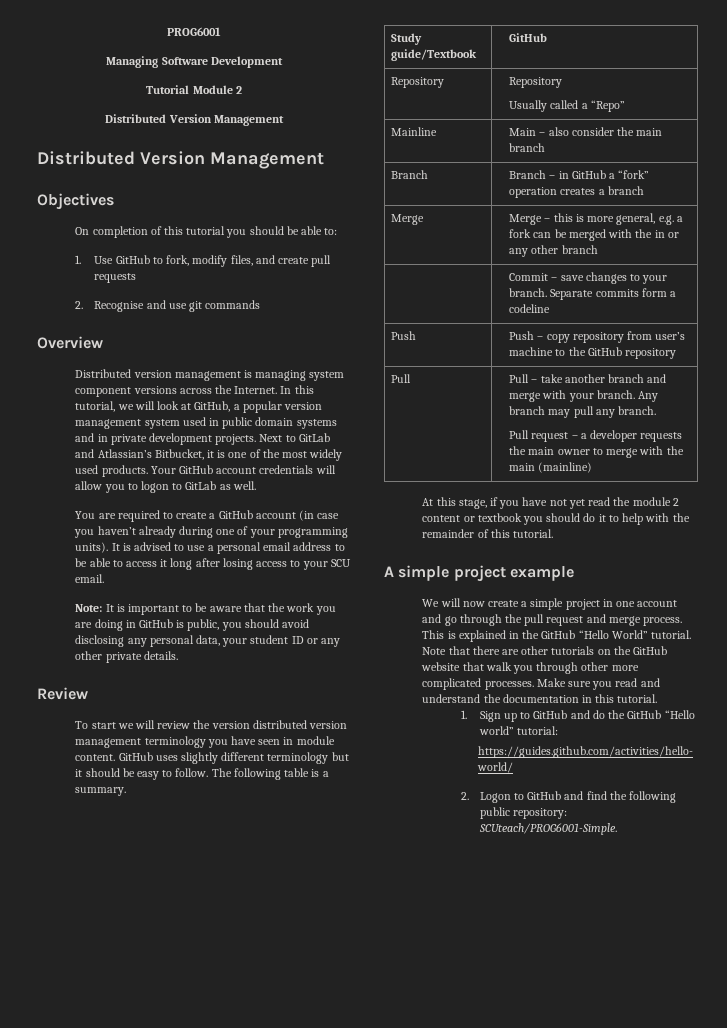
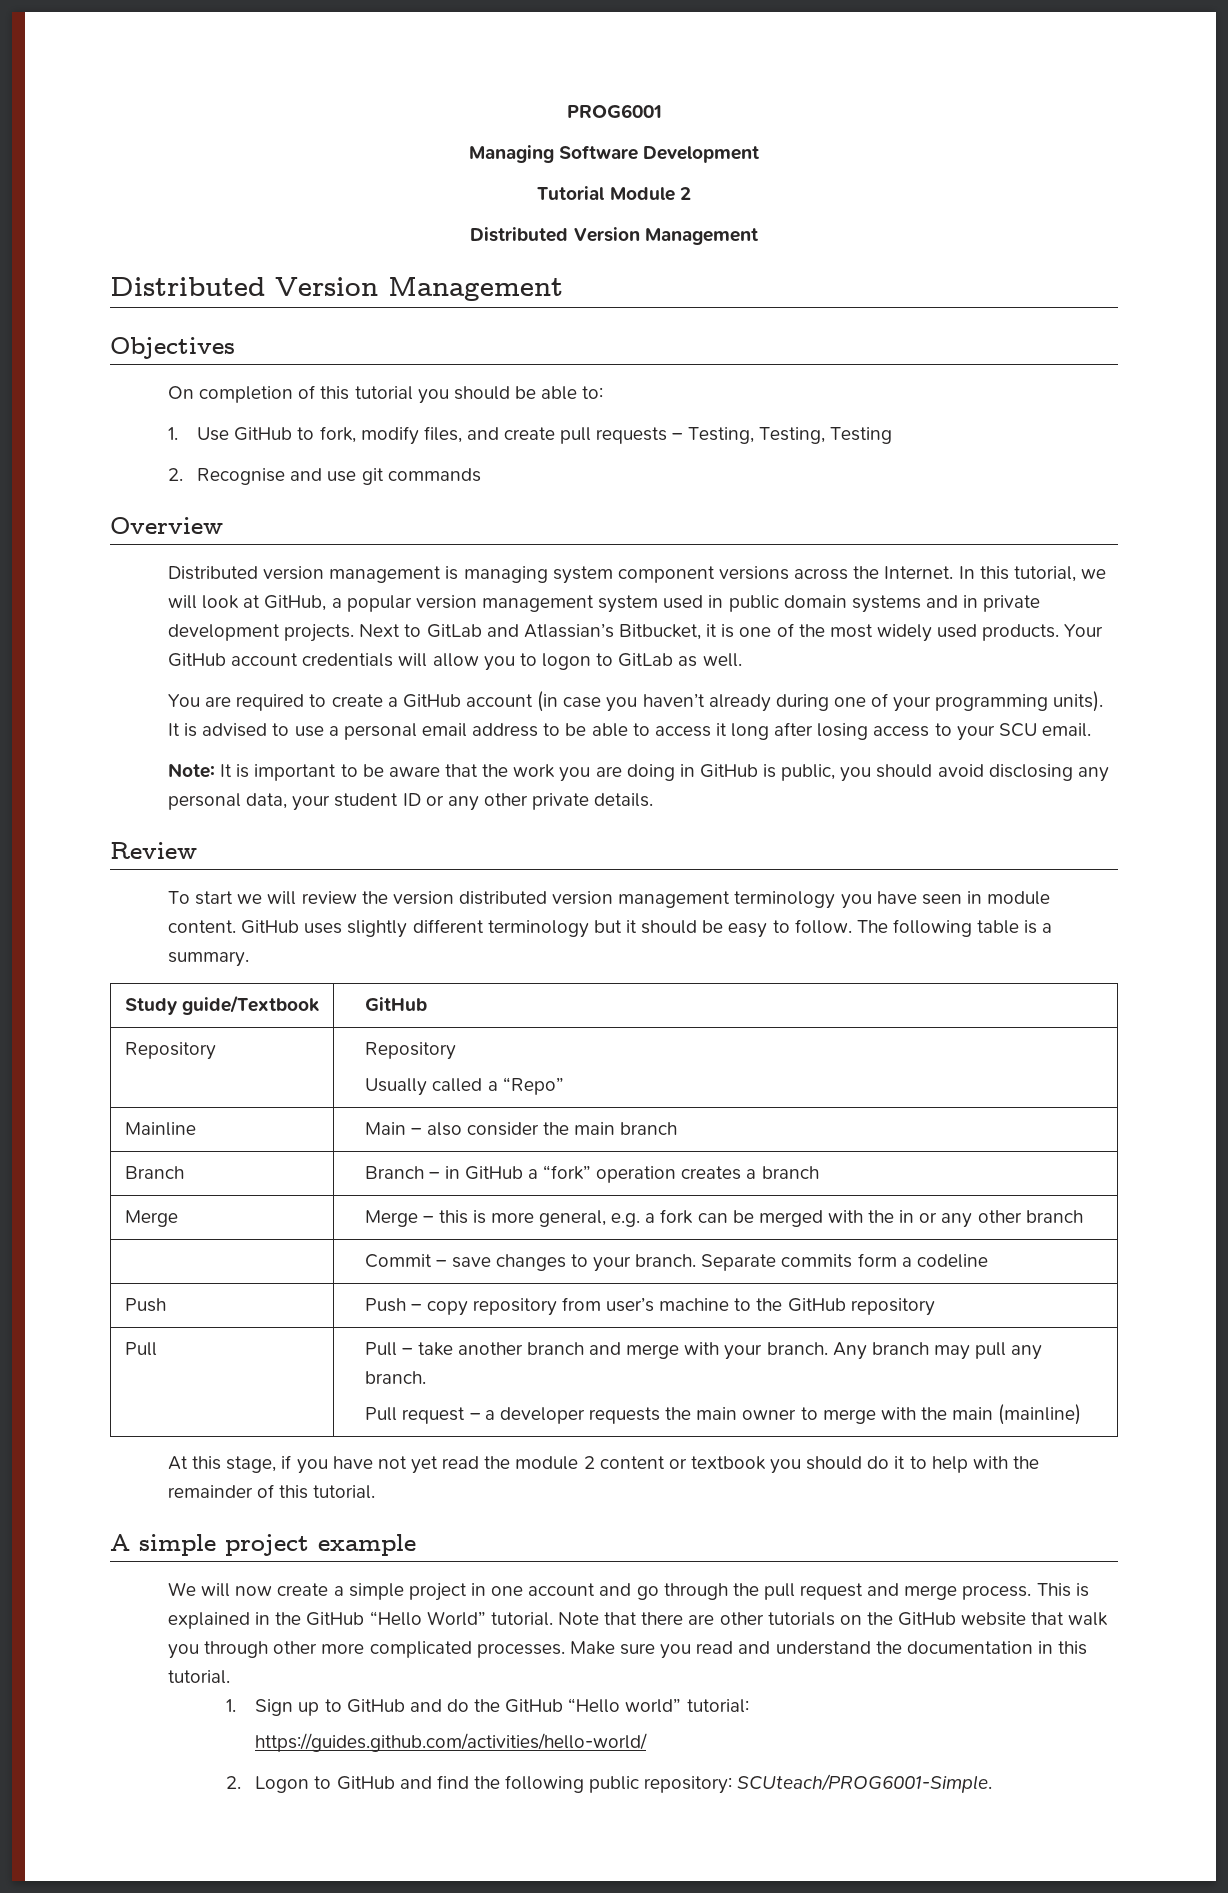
(137, 278) none -> [672,427,892,444] – Testing, Testing, Testing

